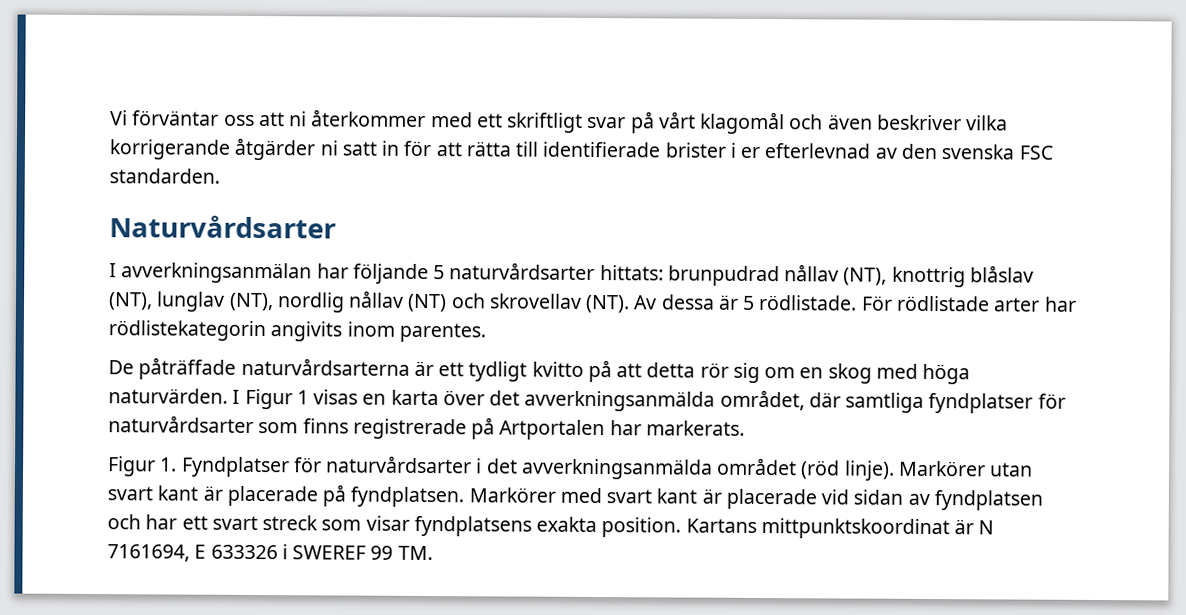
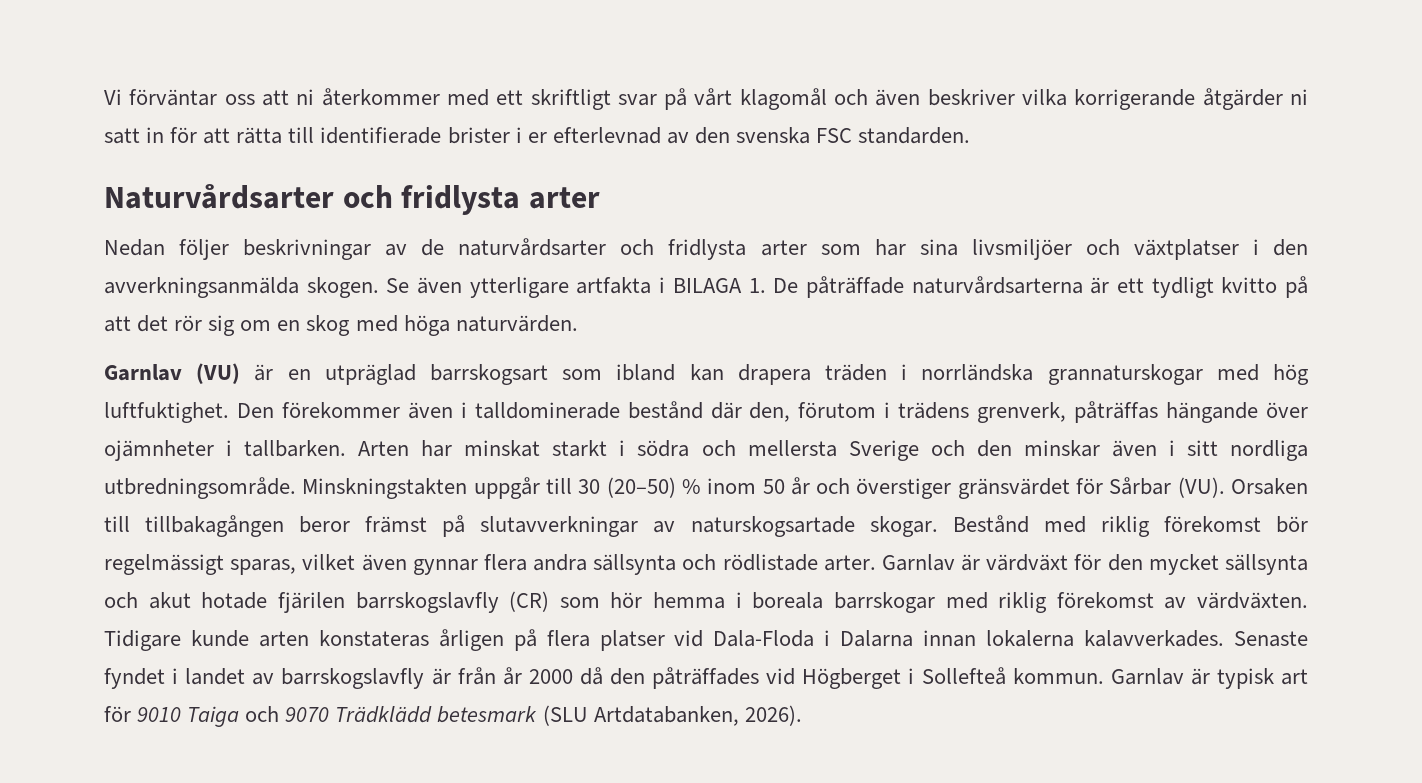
[109,262,1034,288] [108,290,1077,314] [108,320,486,343] // I avverkningsanmälan har följande 5 naturvårdsarter hittats: brunpudrad nållav (NT), knottrig blåslav (NT), lunglav (NT), nordlig nållav (NT) och skrovellav (NT). Av dessa är 5 rödlistade. För rödlistade arter har rödlistekategorin angivits inom parentes. // -> [342,185,600,215] [104,238,1308,260] [104,277,766,298] och fridlysta arter // Nedan följer beskrivningar av de naturvårdsarter och fridlysta arter som har sina livsmiljöer och växtplatser i den avverkningsanmälda skogen. Se även ytterligare artfakta i BILAGA 1.
[646,362,696,378] detta -> [137,315,169,332] det
[232,388,1066,414] [108,415,745,441] [107,455,1034,481] [107,484,1043,511] [107,514,995,540] [107,544,433,562] I Figur 1 visas en karta över det avverkningsanmälda området, där samtliga fyndplatser för naturvårdsarter som finns registrerade på Artportalen har markerats. // Figur 1. Fyndplatser för naturvårdsarter i det avverkningsanmälda området (röd linje). Markörer utan svart kant är placerade på fyndplatsen. Markörer med svart kant är placerade vid sidan av fyndplatsen och har ett svart streck som visar fyndplatsens exakta position. Kartans mittpunktskoordinat är N 7161694, E 633326 i SWEREF 99 TM. -> [104,363,1310,385] [104,401,1308,423] [104,440,1308,461] [104,477,1308,499] [104,515,1309,537] [104,554,1308,575] [104,591,1308,613] [104,629,1308,651] [104,667,1308,689] [104,705,802,727] // Garnlav (VU) är en utpräglad barrskogsart som ibland kan drapera träden i norrländska grannaturskogar med hög luftfuktighet. Den förekommer även i talldominerade bestånd där den, förutom i trädens grenverk, påträffas hängande över ojämnheter i tallbarken. Arten har minskat starkt i södra och mellersta Sverige och den minskar även i sitt nordliga utbredningsområde. Minskningstakten uppgår till 30 (20–50) % inom 50 år och överstiger gränsvärdet för Sårbar (VU). Orsaken till tillbakagången beror främst på slutavverkningar av naturskogsartade skogar. Bestånd med riklig förekomst bör regelmässigt sparas, vilket även gynnar flera andra sällsynta och rödlistade arter. Garnlav är värdväxt för den mycket sällsynta och akut hotade fjärilen barrskogslavfly (CR) som hör hemma i boreala barrskogar med riklig förekomst av värdväxten. Tidigare kunde arten konstateras årligen på flera platser vid Dala-Floda i Dalarna innan lokalerna kalavverkades. Senaste fyndet i landet av barrskogslavfly är från år 2000 då den påträffades vid Högberget i Sollefteå kommun. Garnlav är typisk art för 9010 Taiga och 9070 Trädklädd betesmark (SLU Artdatabanken, 2026).

